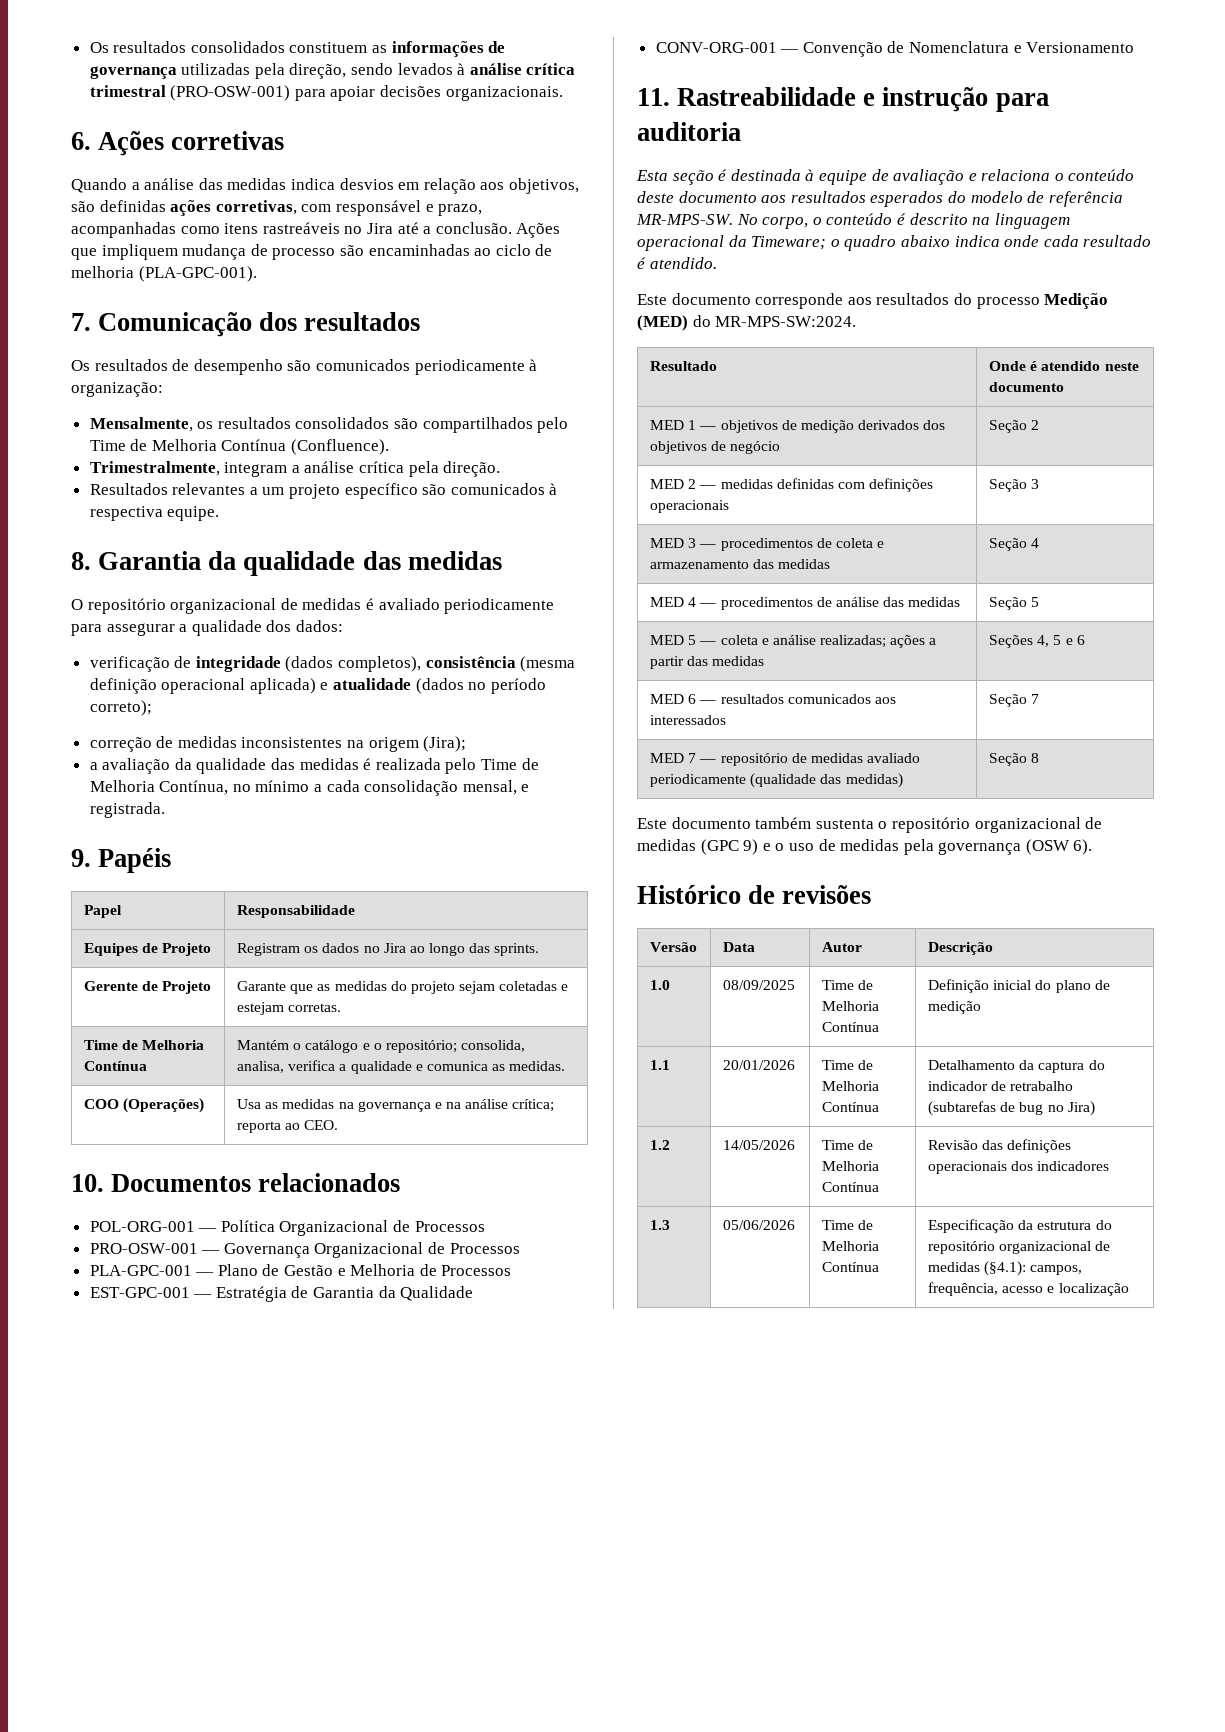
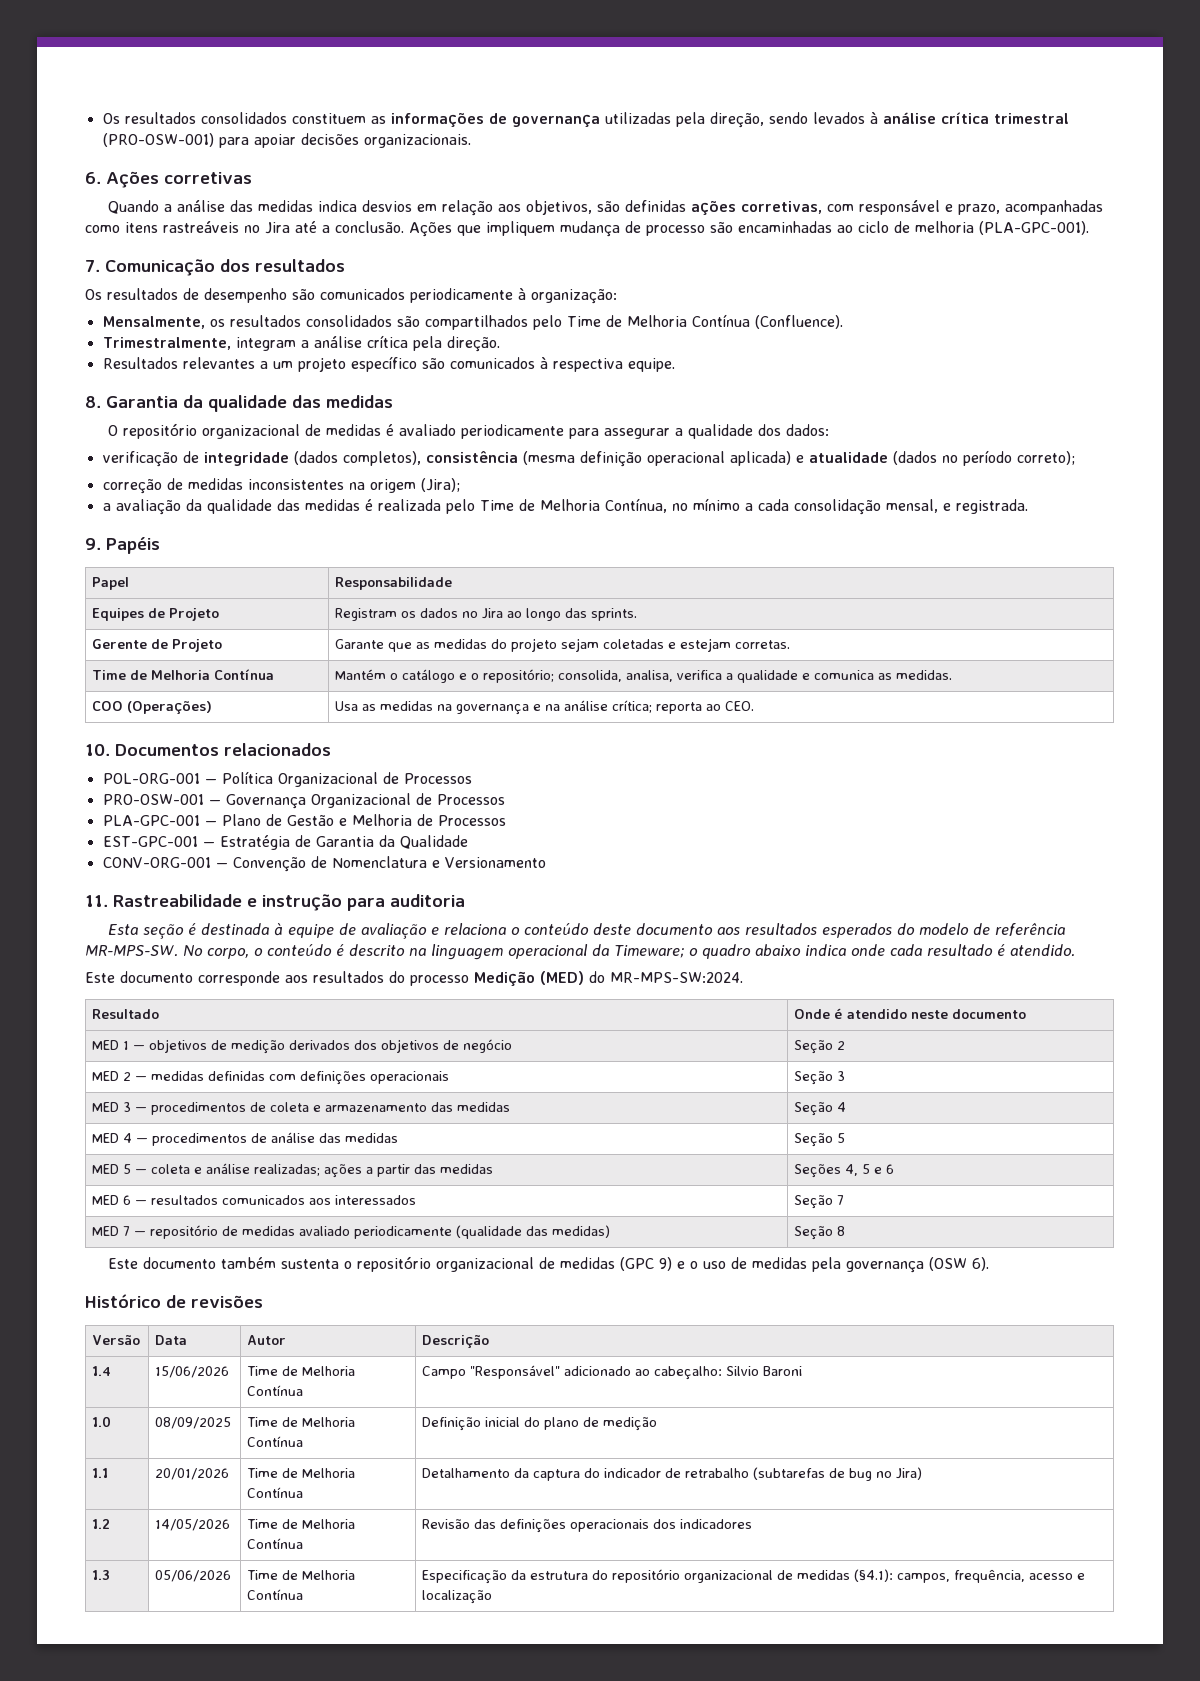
(993, 948) none -> [92,1366,112,1376] [155,1366,230,1378] [247,1366,356,1376] [247,1385,304,1396] [422,1365,803,1380] // 1.4 | 15/06/2026 | Time de Melhoria Contínua | Campo "Responsável" adicionado ao cabeçalho: Silvio Baroni

